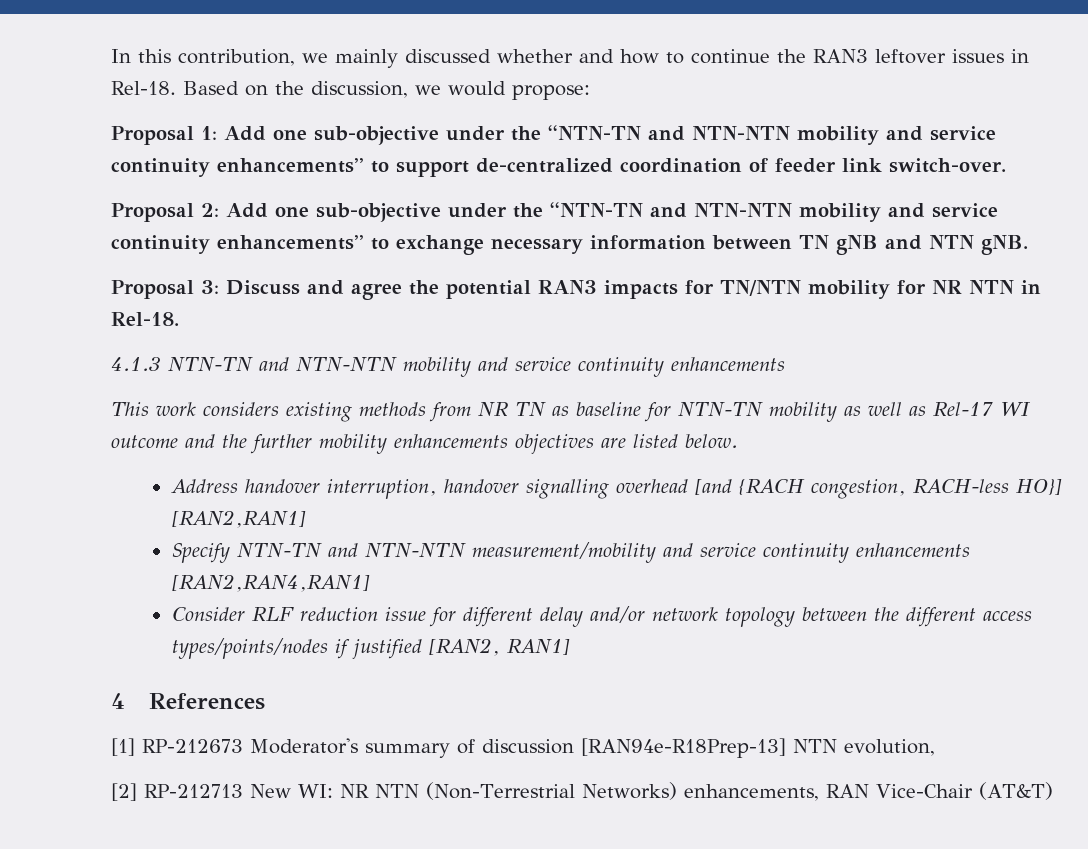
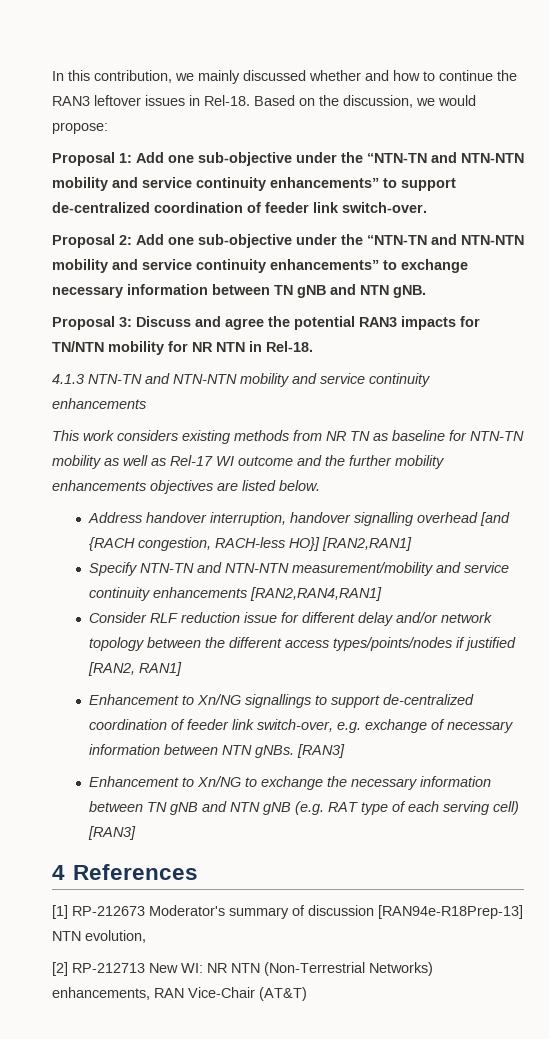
(570, 646) none -> [88,694,474,708] [88,719,513,733] [88,744,345,758] [88,776,491,790] [88,801,519,815] [87,826,136,840] // Enhancement to Xn/NG signallings to support de-centralized coordination of feeder link switch-over, e.g. exchange of necessary information between NTN gNBs. [RAN3] // Enhancement to Xn/NG to exchange the necessary information between TN gNB and NTN gNB (e.g. RAT type of each serving cell) [RAN3]

